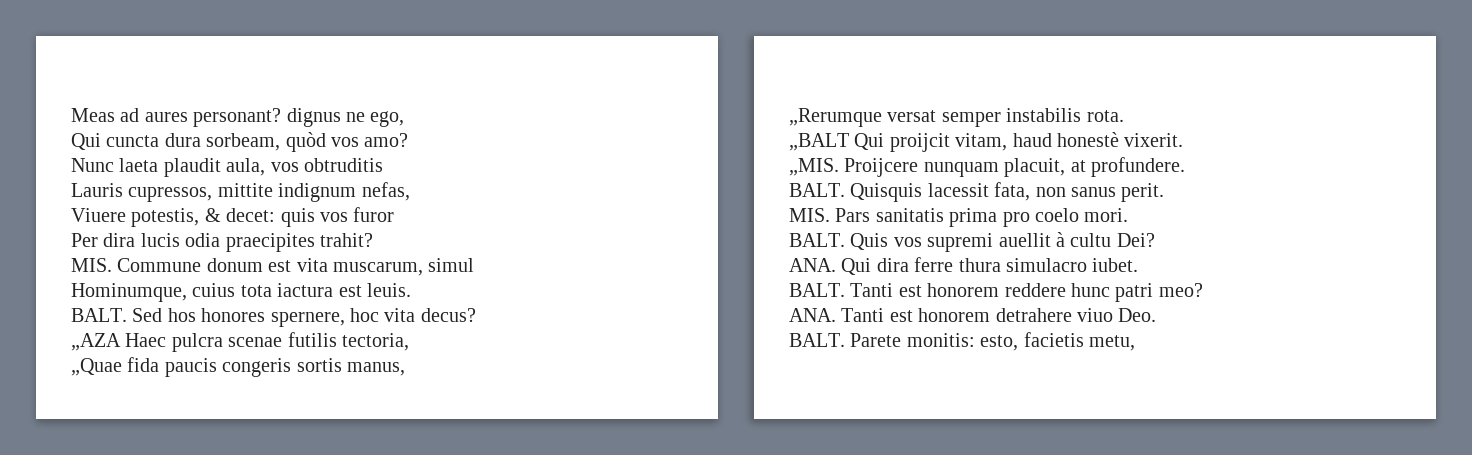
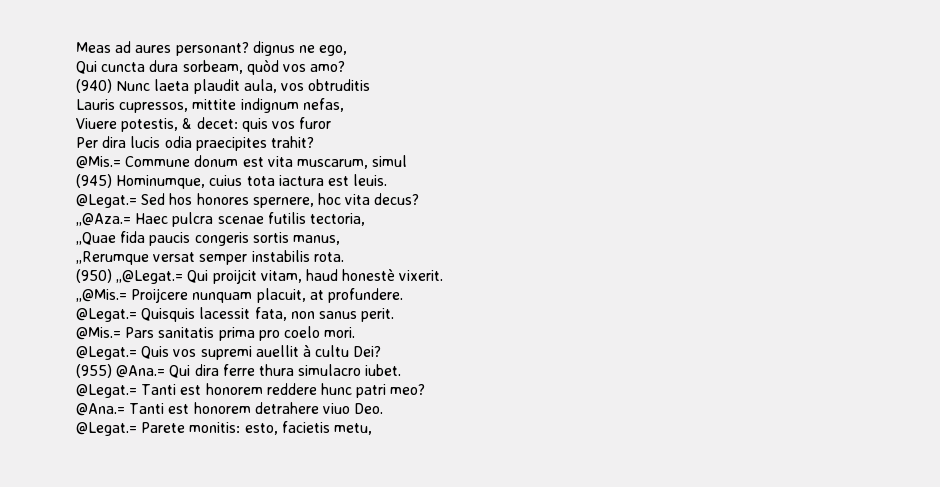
(409, 140) none -> [76,79,112,93] (940)
[71,258,112,272] MIS. -> [76,156,121,169] @Mis.=
(475, 265) none -> [76,174,112,188] (945)
[71,308,127,322] BALT. -> [76,194,137,208] @Legat.=
[71,333,121,351] „AZA -> [76,213,131,226] „@Aza.=
[789,133,849,151] „BALT -> [76,269,184,284] (950) „@Legat.=
[789,158,839,176] „MIS. -> [76,289,127,302] „@Mis.=
[789,183,845,197] BALT. -> [76,308,137,322] @Legat.=
[789,208,830,222] MIS. -> [76,327,121,340] @Mis.=
[789,233,845,247] BALT. -> [76,346,137,360] @Legat.=
[789,258,836,272] ANA. -> [76,364,166,378] (955) @Ana.=
[789,283,845,297] BALT. -> [76,384,137,398] @Legat.=
[789,308,836,322] ANA. -> [76,403,125,416] @Ana.=
[789,333,845,347] BALT. -> [76,422,137,436] @Legat.=

